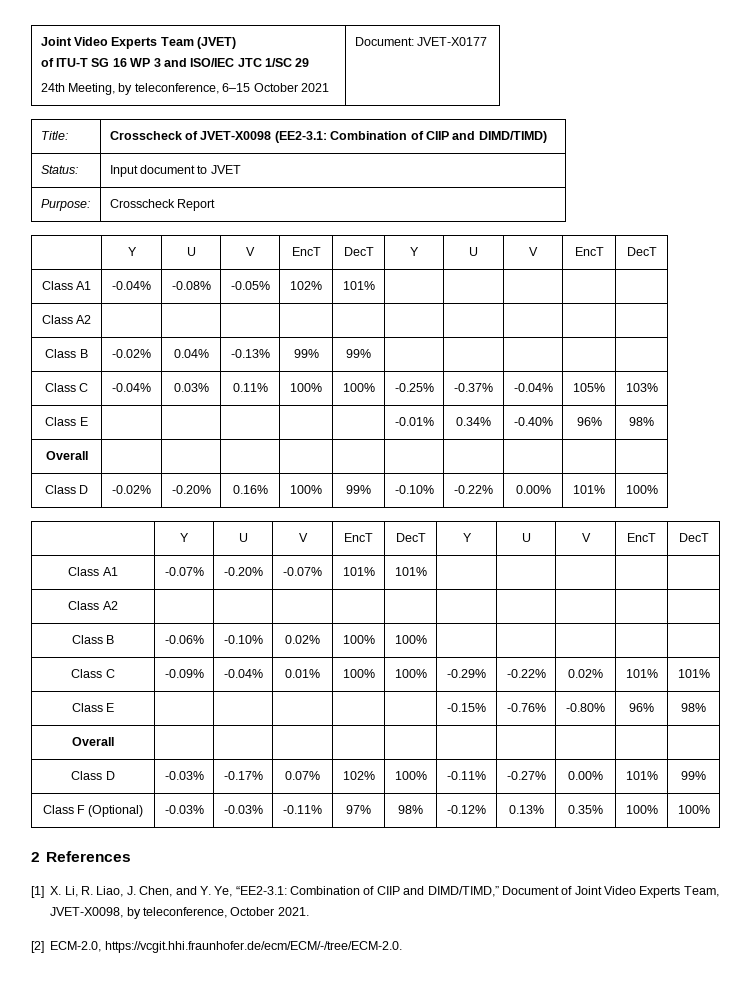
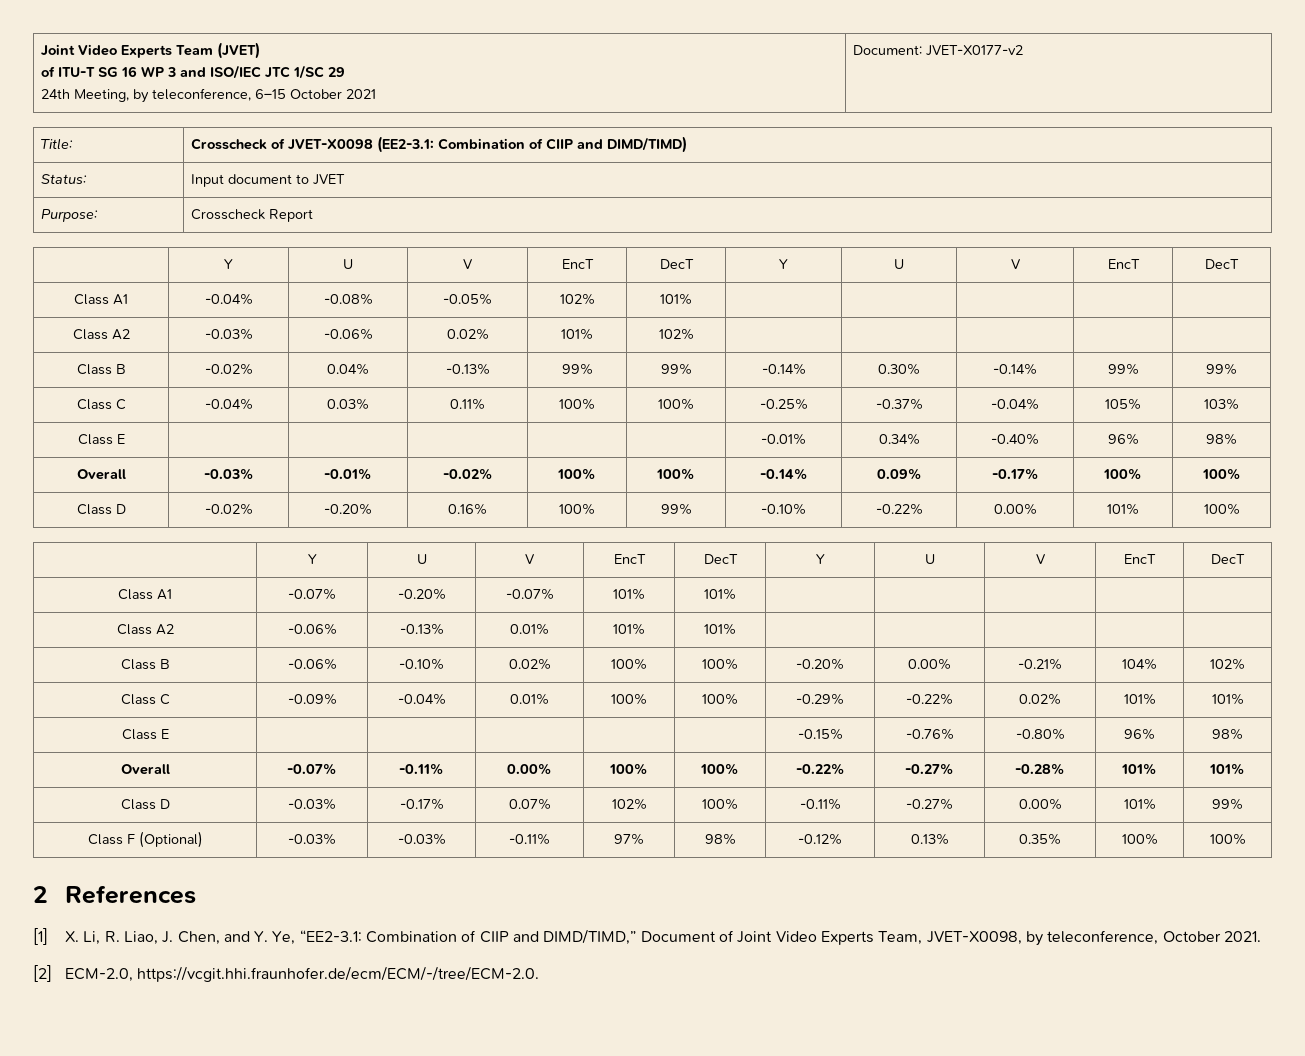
[417,37,488,46] JVET-X0177 -> [925,45,1023,56] JVET-X0177-v2
(92, 319) | | | | -> [204,328,253,340] [323,328,373,340] [446,328,489,340] [561,328,593,340] [658,328,694,340] -0.03% | -0.06% | 0.02% | 101% | 102%
(371, 353) | | | | -> [761,363,806,375] [878,363,920,375] [993,363,1037,375] [1107,363,1139,375] [1206,363,1237,375] -0.14% | 0.30% | -0.14% | 99% | 99%
(88, 455) | | | | | | | | | -> [203,468,254,480] [324,468,372,480] [442,468,493,480] [557,468,596,480] [656,468,695,480] [759,468,808,480] [876,468,922,480] [991,468,1039,480] [1103,468,1142,480] [1201,468,1241,480] -0.03% | -0.01% | -0.02% | 100% | 100% | -0.14% | 0.09% | -0.17% | 100% | 100%
(118, 605) | | | | -> [287,623,337,635] [399,623,444,635] [510,623,549,635] [613,623,645,635] [704,623,736,635] -0.06% | -0.13% | 0.01% | 101% | 101%
(427, 639) | | | | -> [796,658,844,670] [908,658,951,670] [1018,658,1062,670] [1122,658,1157,670] [1210,658,1245,670] -0.20% | 0.00% | -0.21% | 104% | 102%
(114, 741) | | | | | | | | | -> [287,763,337,775] [399,763,444,775] [507,763,552,775] [609,763,648,775] [700,763,739,775] [795,763,845,775] [905,763,954,775] [1015,763,1065,775] [1121,763,1157,775] [1209,763,1245,775] -0.07% | -0.11% | 0.00% | 100% | 100% | -0.22% | -0.27% | -0.28% | 101% | 101%

